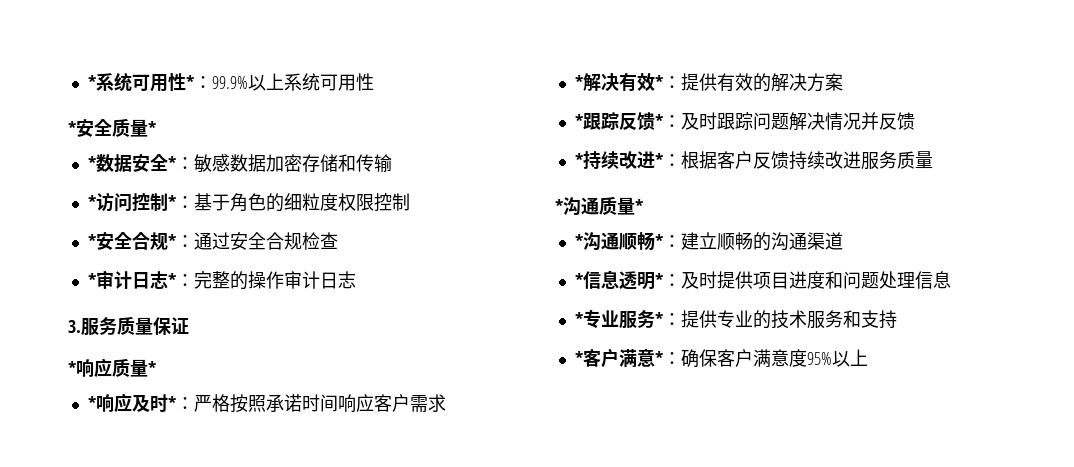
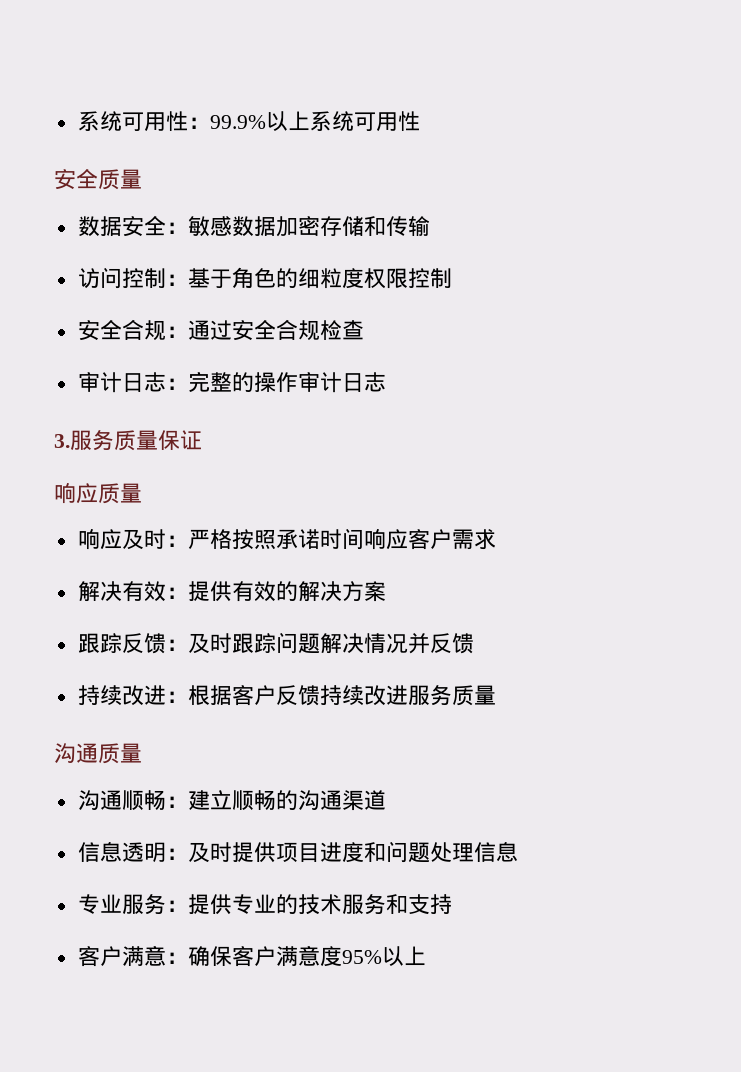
[87,72,194,92] *系统可用性* -> [77,111,188,131] 系统可用性
[68,121,76,135] * -> (420, 121) none
[148,121,156,135] [87,156,96,170] * // * -> (142, 179) //
[167,156,176,170] * -> (166, 226) none
[87,195,96,209] * -> (430, 226) none
[167,195,176,209] * -> (166, 278) none
[87,232,176,250] *安全合规* -> [77,319,166,341] 安全合规
[87,270,176,289] *审计日志* -> [77,372,166,393] 审计日志
[68,361,76,375] * -> (202, 440) none
[148,361,156,375] [87,396,96,410] * // * -> (142, 493) //
[167,396,176,410] * -> (166, 539) none
[574,75,583,89] * -> (496, 539) none
[654,75,663,89] * -> (166, 591) none
[574,114,583,128] * -> (386, 591) none
[654,114,663,128] * -> (166, 643) none
[574,151,663,169] *持续改进* -> [77,685,166,706] 持续改进
[555,199,563,213] * -> (496, 695) none
[635,199,643,213] [574,234,583,248] * // * -> (142, 753) //
[654,234,663,248] * -> (166, 800) none
[574,273,583,287] * -> (386, 800) none
[654,273,663,287] * -> (166, 852) none
[574,312,583,326] * -> (518, 851) none
[654,312,663,326] * -> (166, 904) none
[574,348,663,368] *客户满意* -> [77,945,166,967] 客户满意

